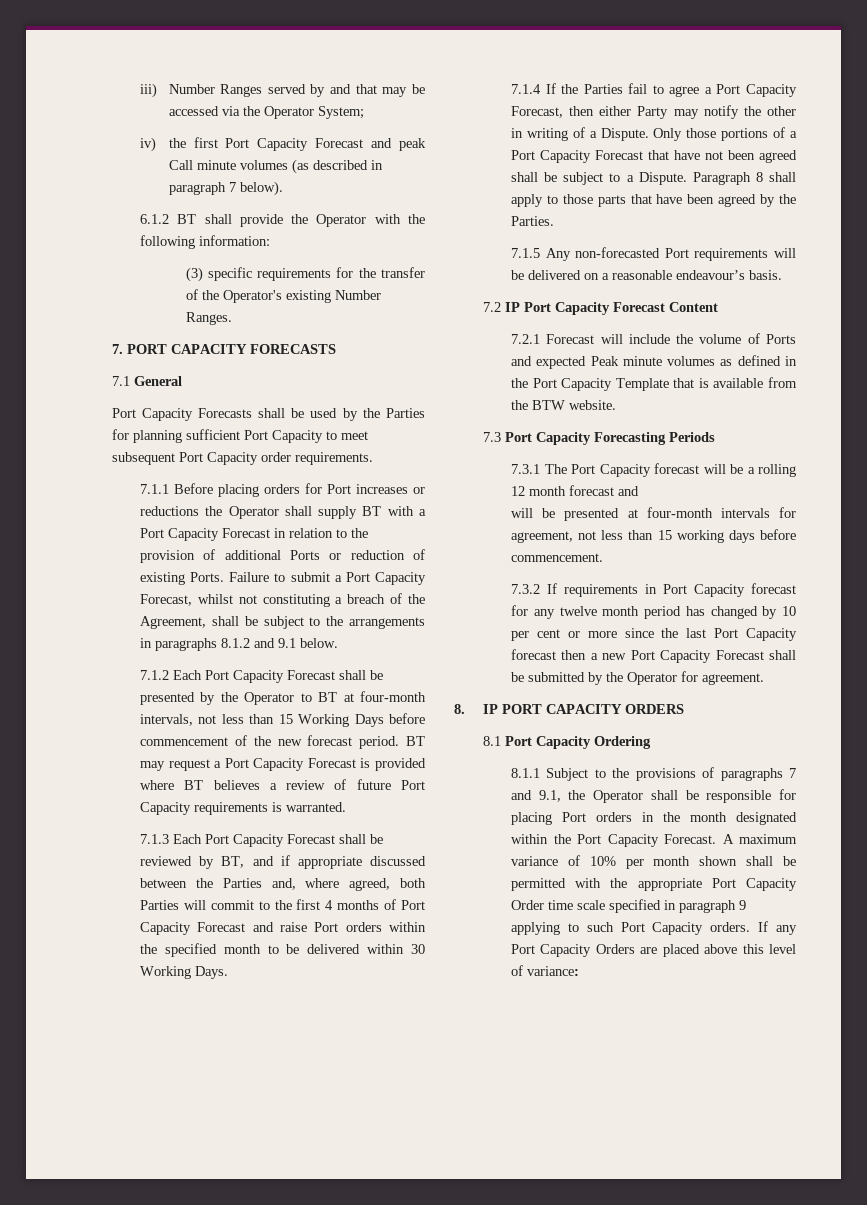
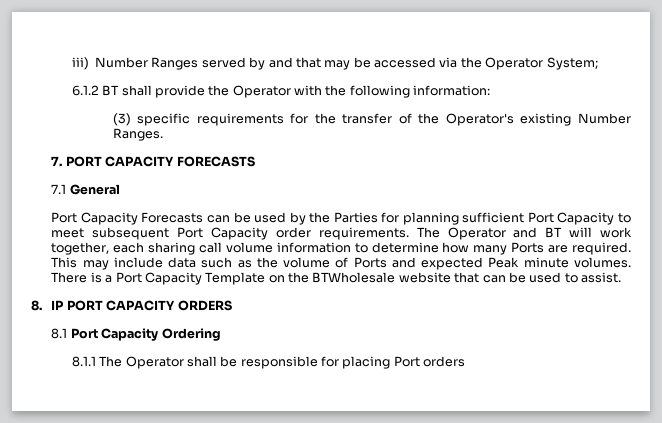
[140,137,426,152] [168,159,383,174] [168,181,283,196] // iv) the first Port Capacity Forecast and peak Call minute volumes (as described in paragraph 7 below). -> (598, 63) none
[258,408,286,418] shall -> [207,215,231,223] can
[140,483,425,497] [140,506,426,519] [140,528,369,541] [140,549,425,563] [140,572,426,585] [140,593,426,607] [140,616,425,629] [140,638,339,651] [140,670,384,683] [140,691,427,705] [140,713,426,727] [140,735,425,749] [140,758,426,771] [140,779,425,790] [140,802,347,815] [140,834,384,847] [140,855,426,869] [140,878,426,891] [140,899,426,910] [140,922,426,935] [140,943,426,957] [140,966,229,979] [511,83,797,97] [511,105,796,119] [511,127,798,141] [511,150,797,163] [511,172,797,185] [511,194,797,207] [511,216,555,226] [511,247,796,261] [511,270,783,280] [482,302,718,315] [511,334,670,344] // 7.1.1 Before placing orders for Port increases or reductions the Operator shall supply BT with a Port Capacity Forecast in relation to the provision of additional Ports or reduction of existing Ports. Failure to submit a Port Capacity Forecast, whilst not constituting a breach of the Agreement, shall be subject to the arrangements in paragraphs 8.1.2 and 9.1 below. // 7.1.2 Each Port Capacity Forecast shall be presented by the Operator to BT at four-month intervals, not less than 15 Working Days before commencement of the new forecast period. BT may request a Port Capacity Forecast is provided where BT believes a review of future Port Capacity requirements is warranted. // 7.1.3 Each Port Capacity Forecast shall be reviewed by BT, and if appropriate discussed between the Parties and, where agreed, both Parties will commit to the first 4 months of Port Capacity Forecast and raise Port orders within the specified month to be delivered within 30 Working Days. // 7.1.4 If the Parties fail to agree a Port Capacity Forecast, then either Party may notify the other in writing of a Dispute. Only those portions of a Port Capacity Forecast that have not been agreed shall be subject to a Dispute. Paragraph 8 shall apply to those parts that have been agreed by the Parties. // 7.1.5 Any non-forecasted Port requirements will be delivered on a reasonable endeavour’s basis. // 7.2 IP Port Capacity Forecast Content // 7.2.1 Forecast will include -> [416,227,632,240] [51,242,631,255] [51,257,252,270] The Operator and BT will work together, each sharing call volume information to determine how many Ports are required. This may include data such as
[667,355,797,366] [511,377,797,391] [511,400,617,410] [482,432,715,445] [511,463,797,477] [511,485,640,496] [511,507,796,521] [511,529,796,543] [511,553,604,562] [511,583,796,597] [511,605,797,619] [511,628,797,641] [511,649,796,663] [511,671,765,685] volumes as defined in the Port Capacity Template that is available from the BTW website. // 7.3 Port Capacity Forecasting Periods // 7.3.1 The Port Capacity forecast will be a rolling 12 month forecast and // will be presented at four-month intervals for agreement, not less than 15 working days before commencement. // 7.3.2 If requirements in Port Capacity forecast for any twelve month period has changed by 10 per cent or more since the last Port Capacity forecast then a new Port Capacity Forecast shall be submitted by the Operator for agreement. -> [574,257,631,268] [51,272,622,285] volumes. There is a Port Capacity Template on the BTWholesale website that can be used to assist.
[546,767,796,781] [511,790,586,802] Subject to the provisions of paragraphs 7 and 9.1, the -> [99,356,123,367] The
[642,812,797,825] [511,834,797,847] [511,855,796,869] [511,878,797,891] [511,899,747,913] [511,921,797,935] [511,944,796,957] [511,965,580,976] in the month designated within the Port Capacity Forecast. A maximum variance of 10% per month shown shall be permitted with the appropriate Port Capacity Order time scale specified in paragraph 9 applying to such Port Capacity orders. If any Port Capacity Orders are placed above this level of variance: -> (466, 361) none

